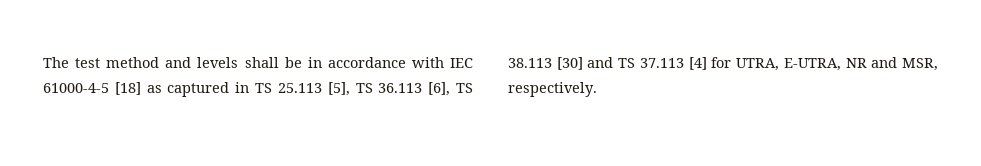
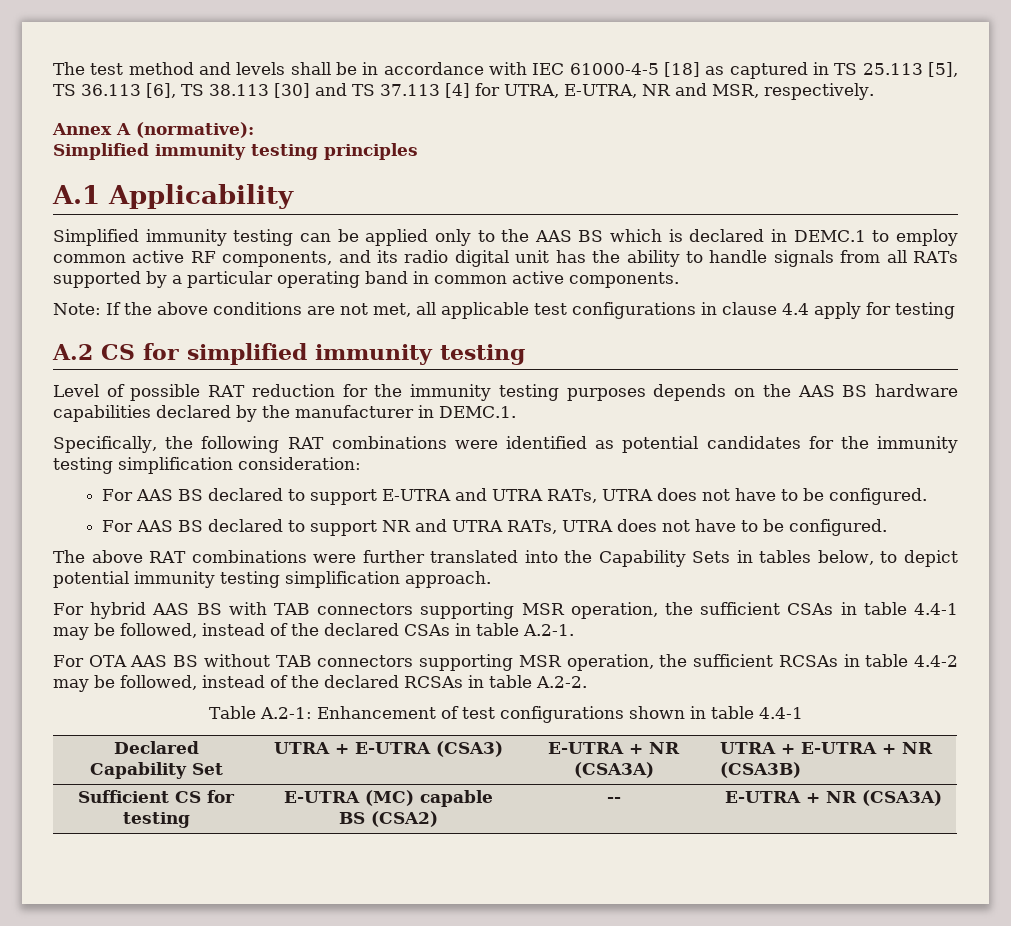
(597, 89) none -> [52,122,254,138] [53,143,418,160] [52,184,294,209] [53,229,958,246] [53,250,959,267] [53,271,679,288] [53,302,955,319] [52,343,525,365] [53,384,958,401] [53,405,516,422] [53,436,959,453] [53,457,361,474] [102,488,928,505] [102,519,888,536] [53,550,959,567] [53,571,491,588] [53,602,959,619] [53,623,574,640] [53,654,958,671] [53,675,587,692] [208,706,803,723] [113,741,199,754] [89,762,223,779] [273,741,503,757] [548,742,680,754] [573,762,654,778] [720,742,934,754] [720,762,802,778] [78,790,236,803] [122,812,190,828] [283,790,493,807] [338,811,438,827] [606,797,621,803] [724,790,942,806] // Annex A (normative): // Simplified immunity testing principles // A.1 Applicability // Simplified immunity testing can be applied only to the AAS BS which is declared in DEMC.1 to employ common active RF components, and its radio digital unit has the ability to handle signals from all RATs supported by a particular operating band in common active components. // Note: If the above conditions are not met, all applicable test configurations in clause 4.4 apply for testing // A.2 CS for simplified immunity testing // Level of possible RAT reduction for the immunity testing purposes depends on the AAS BS hardware capabilities declared by the manufacturer in DEMC.1. // Specifically, the following RAT combinations were identified as potential candidates for the immunity testing simplification consideration: // For AAS BS declared to support E-UTRA and UTRA RATs, UTRA does not have to be configured. // For AAS BS declared to support NR and UTRA RATs, UTRA does not have to be configured. // The above RAT combinations were further translated into the Capability Sets in tables below, to depict potential immunity testing simplification approach. // For hybrid AAS BS with TAB connectors supporting MSR operation, the sufficient CSAs in table 4.4-1 may be followed, instead of the declared CSAs in table A.2-1. // For OTA AAS BS without TAB connectors supporting MSR operation, the sufficient RCSAs in table 4.4-2 may be followed, instead of the declared RCSAs in table A.2-2. // Table A.2-1: Enhancement of test configurations shown in table 4.4-1 // Declared Capability Set | UTRA + E-UTRA (CSA3) | E-UTRA + NR (CSA3A) | UTRA + E-UTRA + NR (CSA3B) // Sufficient CS for testing | E-UTRA (MC) capable BS (CSA2) | -- | E-UTRA + NR (CSA3A)

